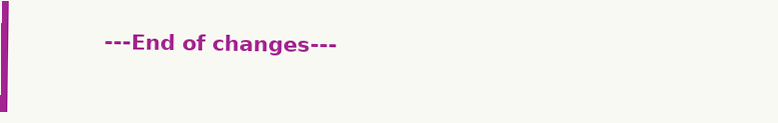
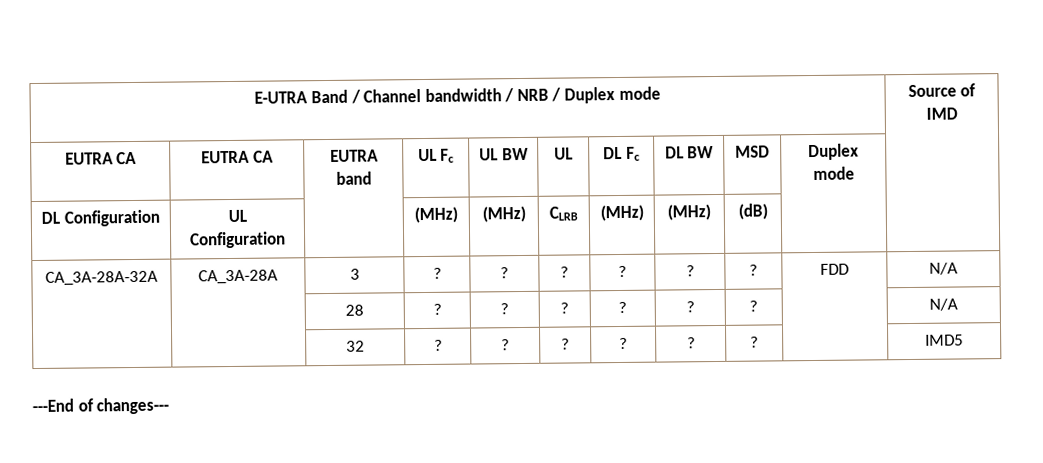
(104, 42) none -> [254,86,661,104] [907,83,977,98] [925,107,958,120] [64,151,138,165] [201,150,274,164] [329,149,379,162] [335,171,372,185] [417,148,455,163] [479,147,529,161] [554,147,573,160] [603,146,640,161] [664,146,715,159] [735,145,770,158] [808,143,859,161] [812,166,855,181] [41,209,160,227] [227,209,247,223] [189,231,286,249] [414,206,458,224] [481,205,526,223] [549,206,578,221] [599,204,644,222] [667,204,711,221] [737,203,768,220] [45,270,158,286] [198,269,278,285] [349,268,360,280] [432,267,442,279] [500,267,509,279] [560,266,569,278] [618,265,627,278] [685,265,695,277] [749,264,758,276] [820,263,849,275] [929,262,958,275] [345,304,364,316] [432,303,442,315] [500,303,509,315] [560,302,569,314] [618,301,627,314] [685,301,695,313] [749,300,758,312] [929,298,958,311] [346,340,365,352] [433,339,443,351] [501,339,510,351] [561,338,570,350] [619,337,628,350] [686,337,696,349] [750,336,759,348] [925,334,964,346] E-UTRA Band / Channel bandwidth / NRB / Duplex mode | Source of IMD // EUTRA CA | EUTRA CA | EUTRA band | UL Fc | UL BW | UL | DL Fc | DL BW | MSD | Duplex mode | // DL Configuration | UL Configuration | | (MHz) | (MHz) | CLRB | (MHz) | (MHz) | (dB) | | // CA_3A-28A-32A | CA_3A-28A | 3 | ? | ? | ? | ? | ? | ? | FDD | N/A // | | 28 | ? | ? | ? | ? | ? | ? | | N/A // | | 32 | ? | ? | ? | ? | ? | ? | | IMD5 //

